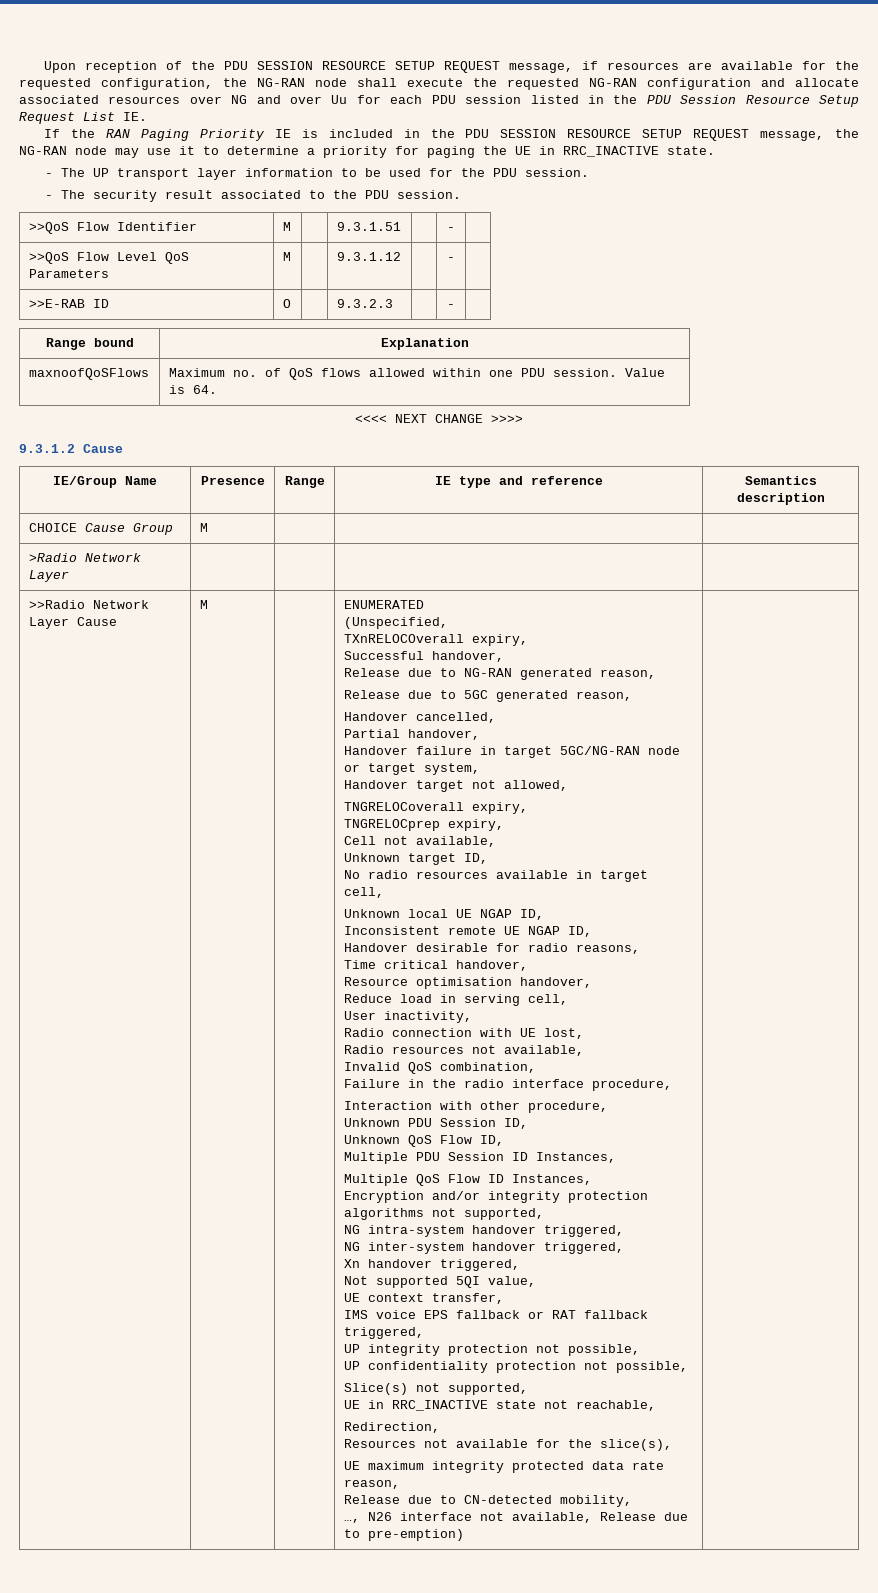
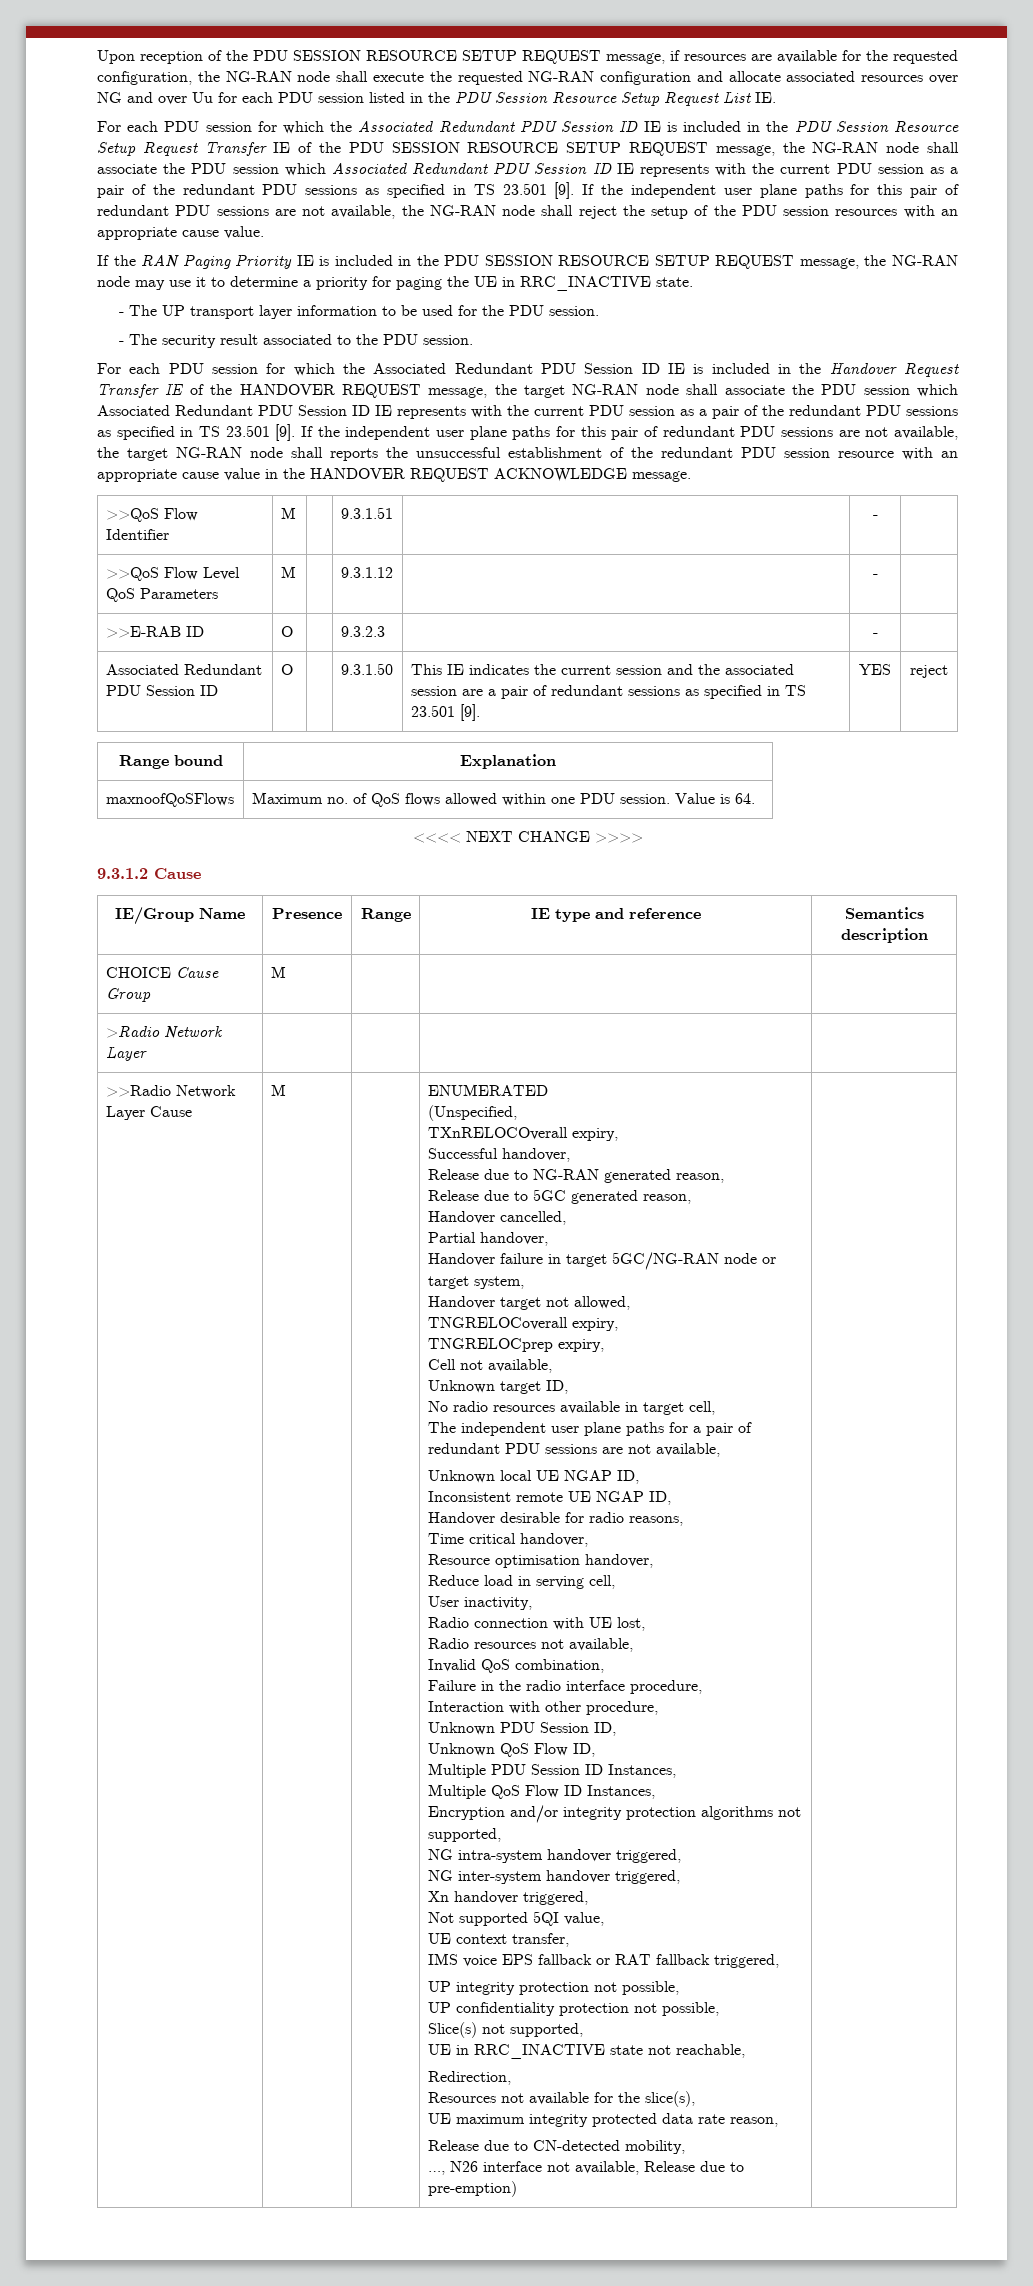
(147, 116) none -> [97,120,960,134] [97,142,959,156] [97,162,958,177] [97,182,960,199] [97,205,959,219] [97,226,264,240] // For each PDU session for which the Associated Redundant PDU Session ID IE is included in the PDU Session Resource Setup Request Transfer IE of the PDU SESSION RESOURCE SETUP REQUEST message, the NG-RAN node shall associate the PDU session which Associated Redundant PDU Session ID IE represents with the current PDU session as a pair of the redundant PDU sessions as specified in TS 23.501 [9]. If the independent user plane paths for this pair of redundant PDU sessions are not available, the NG-RAN node shall reject the setup of the PDU session resources with an appropriate cause value.
(461, 194) none -> [97,363,960,377] [97,384,958,398] [97,405,958,419] [97,424,958,441] [97,447,958,461] [97,468,691,482] // For each PDU session for which the Associated Redundant PDU Session ID IE is included in the Handover Request Transfer IE of the HANDOVER REQUEST message, the target NG-RAN node shall associate the PDU session which Associated Redundant PDU Session ID IE represents with the current PDU session as a pair of the redundant PDU sessions as specified in TS 23.501 [9]. If the independent user plane paths for this pair of redundant PDU sessions are not available, the target NG-RAN node shall reports the unsuccessful establishment of the redundant PDU session resource with an appropriate cause value in the HANDOVER REQUEST ACKNOWLEDGE message.
(455, 306) none -> [105,664,262,675] [105,685,218,696] [280,664,293,675] [340,663,393,675] [410,664,794,675] [410,685,806,699] [410,704,480,721] [859,664,891,675] [910,665,948,678] // Associated Redundant PDU Session ID | O | | 9.3.1.50 | This IE indicates the current session and the associated session are a pair of redundant sessions as specified in TS 23.501 [9]. | YES | reject
(384, 892) none -> [427,1422,752,1436] [427,1443,720,1457] // The independent user plane paths for a pair of redundant PDU sessions are not available,

